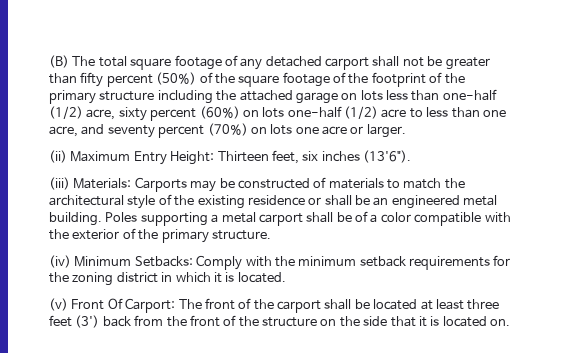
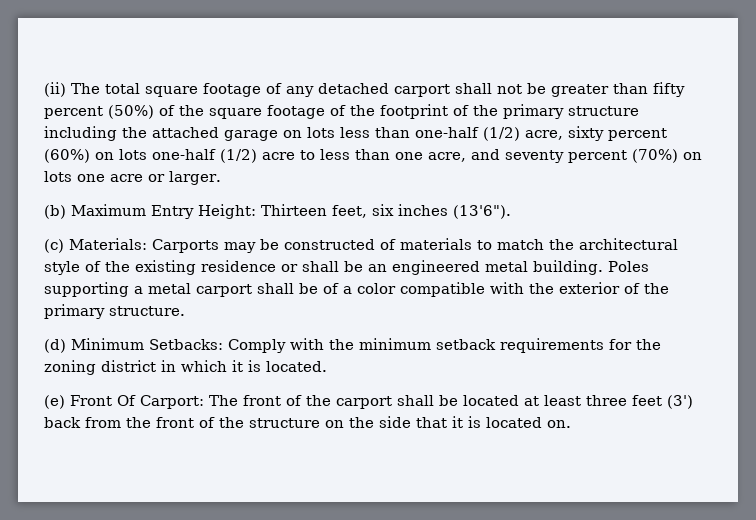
[49,55,69,68] (B) -> [44,82,66,97] (ii)
[49,150,67,163] (ii) -> [44,205,66,219] (b)
[49,177,70,190] (iii) -> [44,239,64,253] (c)
[49,255,71,268] (iv) -> [44,339,66,353] (d)
[49,298,68,311] (v) -> [44,395,65,409] (e)

